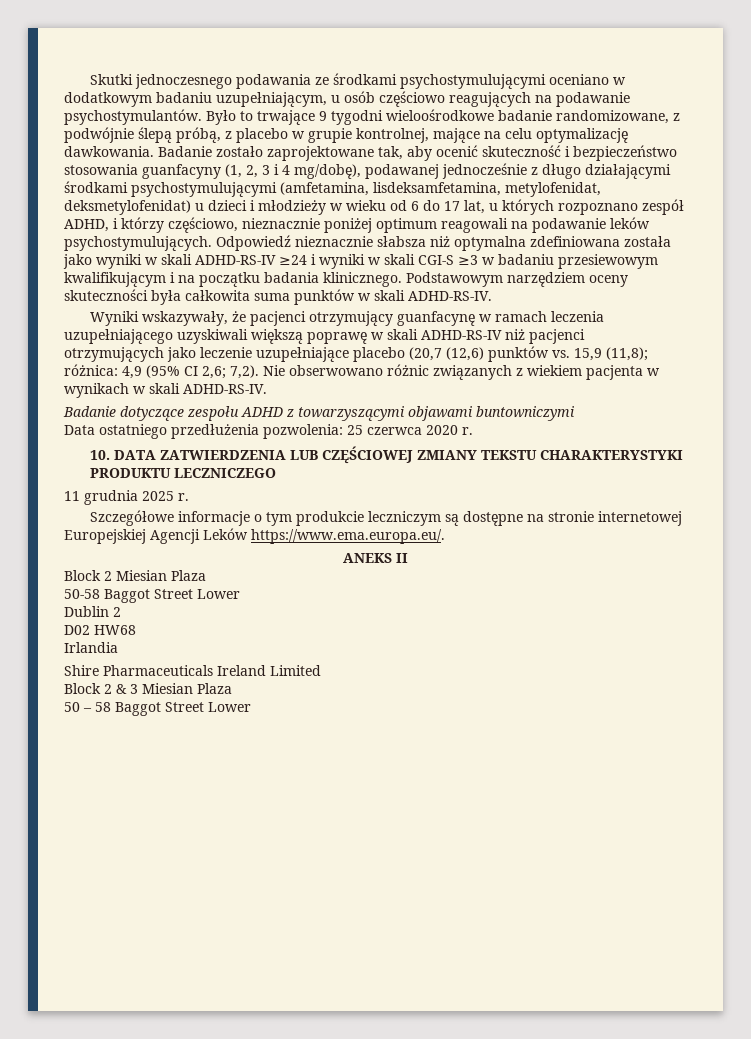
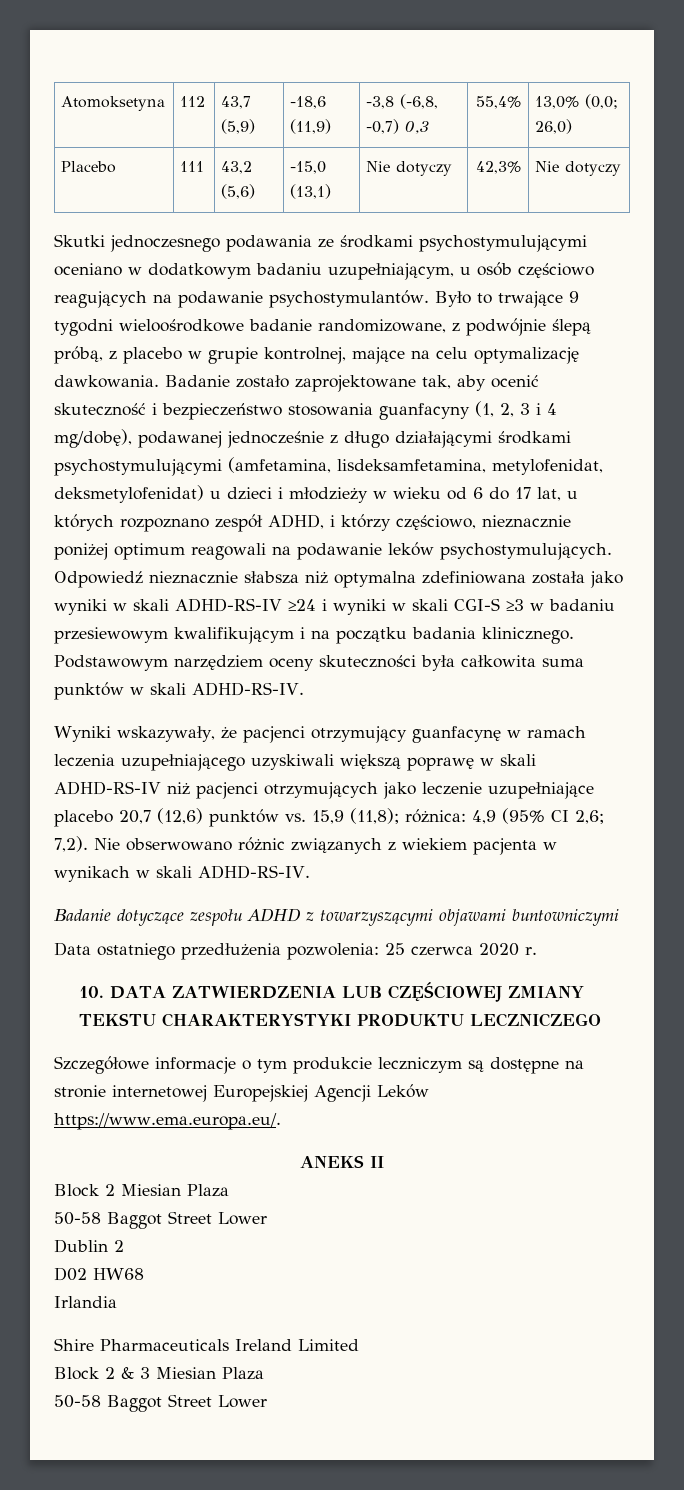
(89, 79) none -> [61,96,166,111] [180,96,206,107] [221,96,252,109] [221,119,256,134] [290,96,327,109] [290,119,332,134] [366,94,439,109] [366,119,430,134] [475,96,521,109] [535,94,619,109] [535,119,573,134] [61,161,117,173] [180,161,205,172] [221,161,253,174] [221,184,256,199] [290,161,327,174] [290,184,332,199] [366,161,453,176] [475,161,521,174] [535,161,622,176] Atomoksetyna | 112 | 43,7 (5,9) | -18,6 (11,9) | -3,8 (-6,8, -0,7) 0,3 | 55,4% | 13,0% (0,0; 26,0) // Placebo | 111 | 43,2 (5,6) | -15,0 (13,1) | Nie dotyczy | 42,3% | Nie dotyczy //
[409,347,442,361] (20,7 -> [119,810,151,824] 20,7
[64,490,189,505] // 11 grudnia 2025 r. -> (602, 1020) none
[64,702,111,712] 50 – 58 -> [54,1395,101,1408] 50-58

